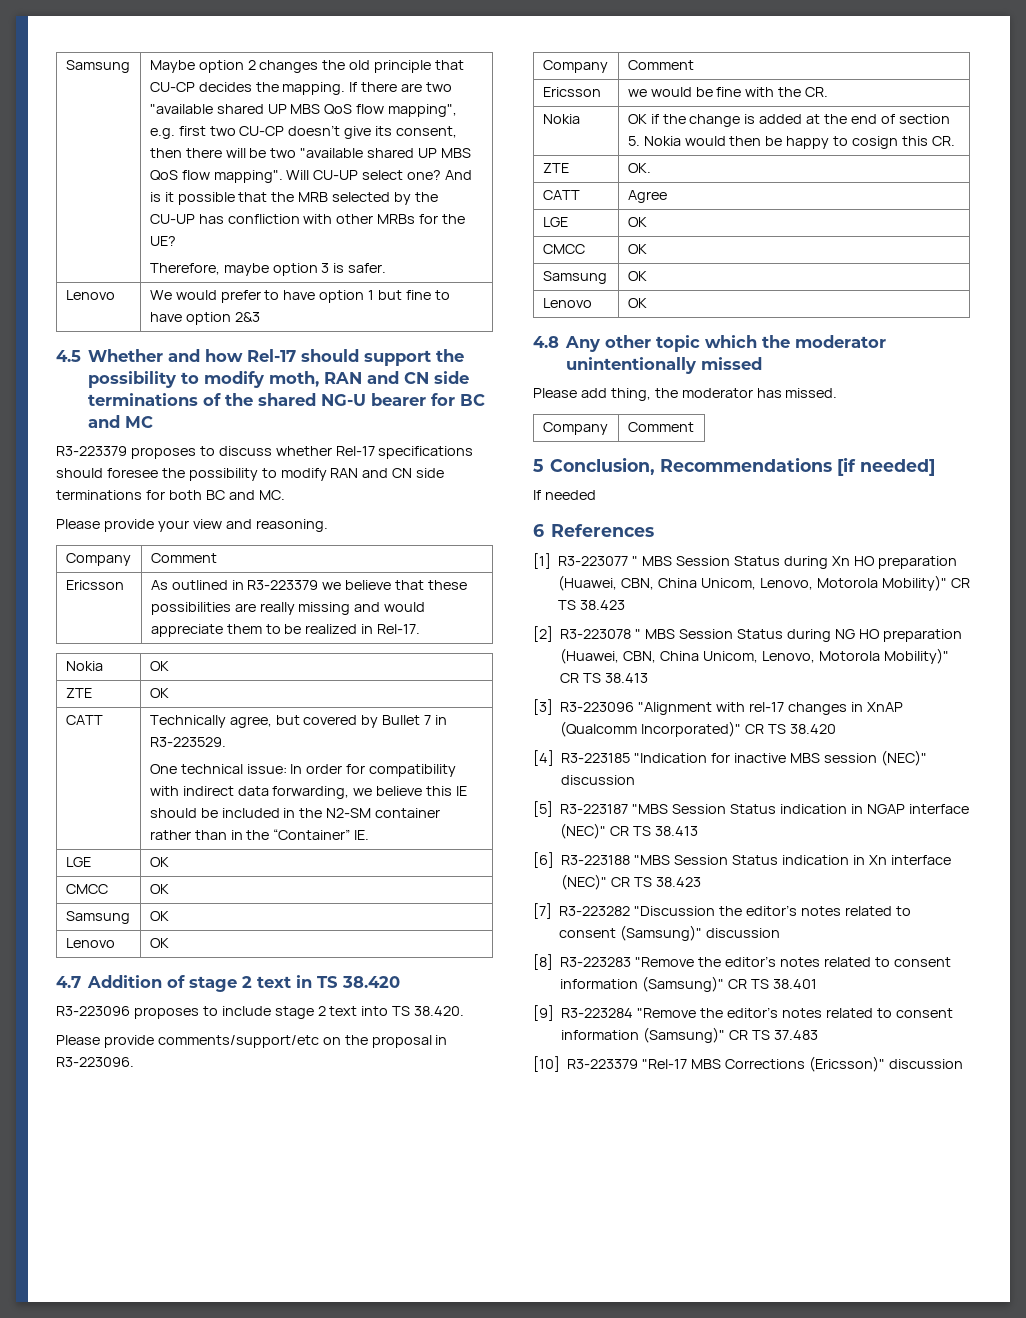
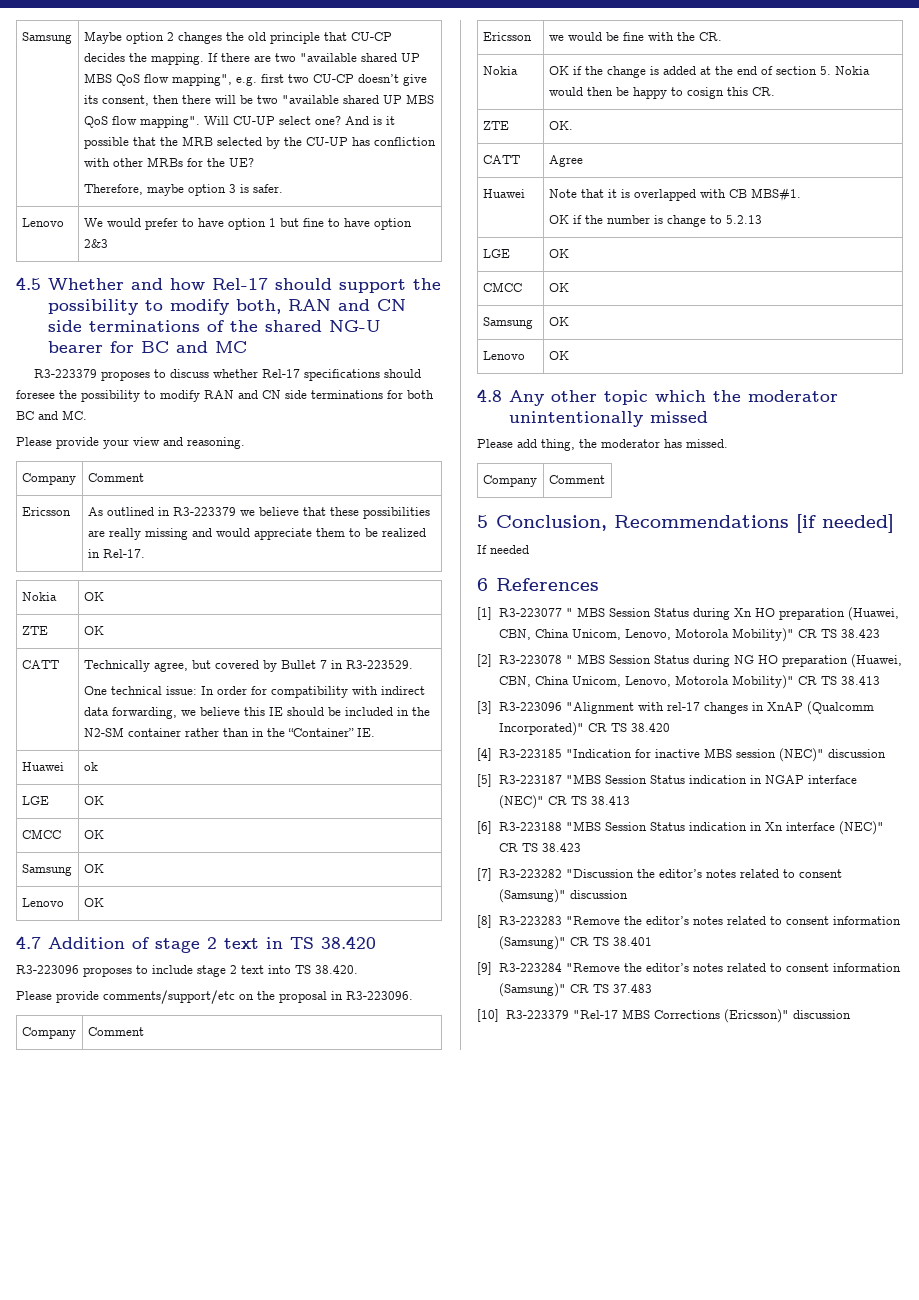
[269,371,320,387] moth, -> [235,299,281,314] both,
(370, 835) none -> [21,762,64,771] [83,762,98,771] // Huawei | ok
(667, 196) none -> [482,189,525,198] [548,188,801,202] [548,215,762,227] // Huawei | Note that it is overlapped with CB MBS#1. // OK if the number is change to 5.2.13

